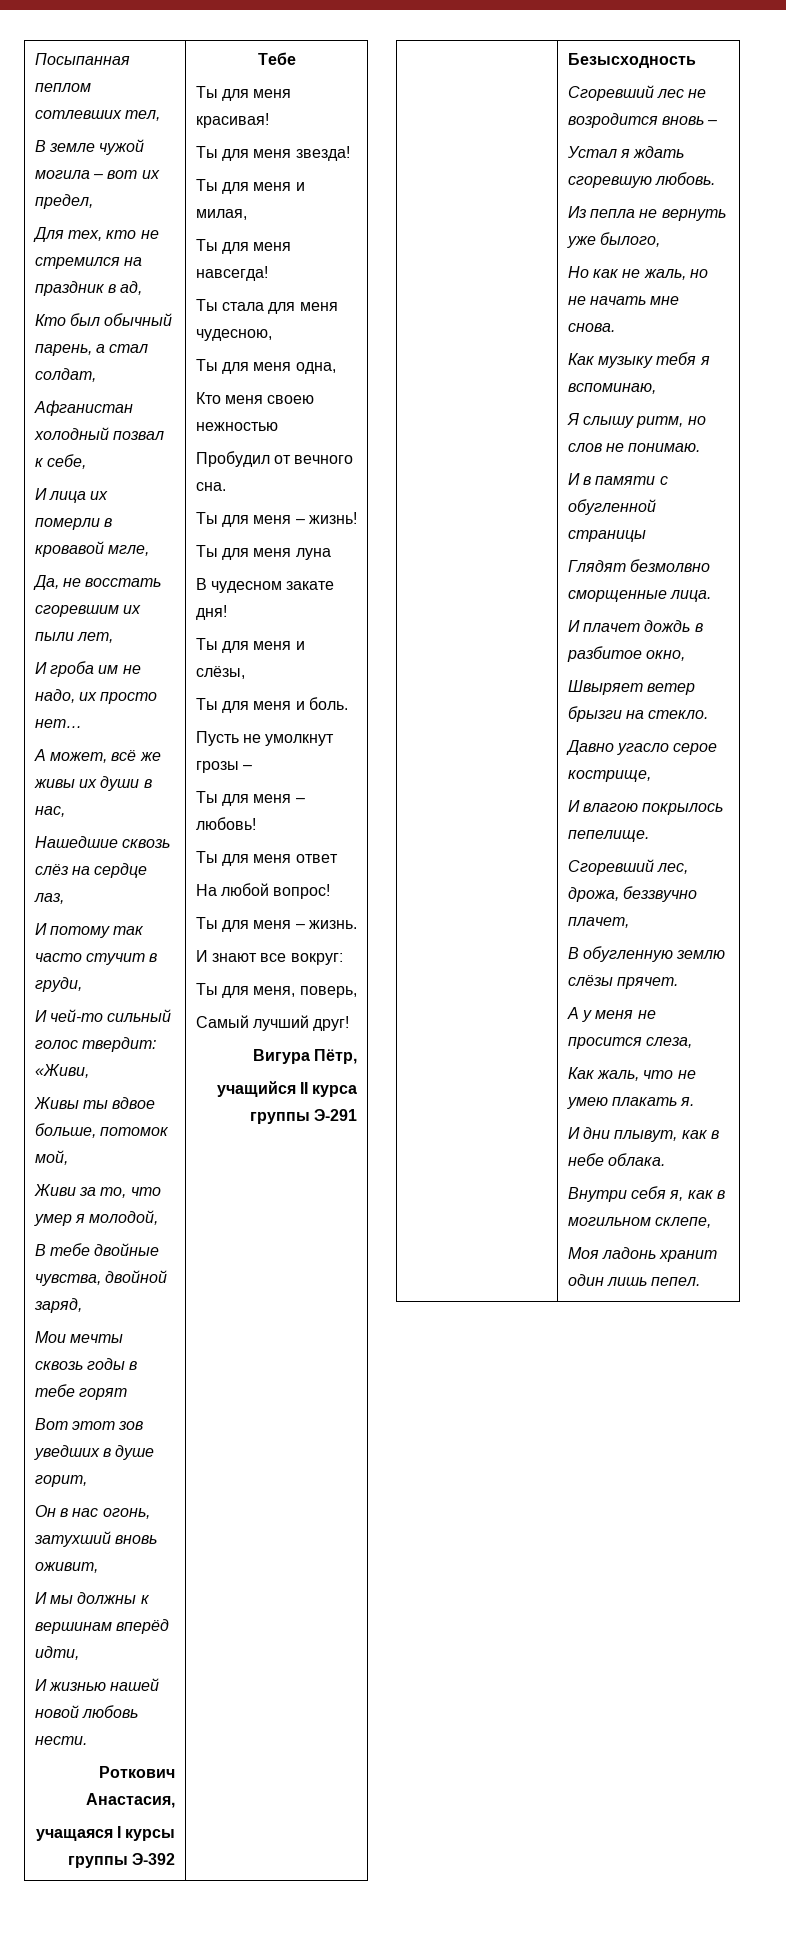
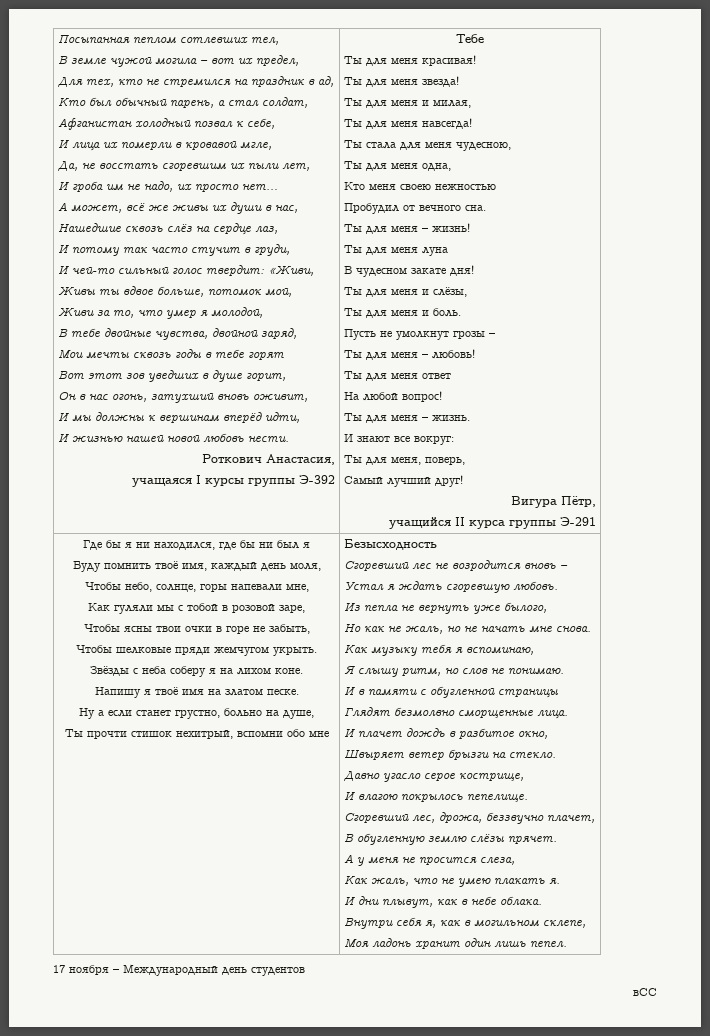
(358, 1115) none -> [83,540,310,550] [72,561,321,572] [84,582,309,592] [88,603,305,614] [83,624,310,634] [76,645,317,656] [90,666,303,677] [94,687,299,698] [79,708,314,719] [64,729,329,739] Где бы я ни находился, где бы ни был я // Буду помнить твоё имя, каждый день моля, // Чтобы небо, солнце, горы напевали мне, // Как гуляли мы с тобой в розовой заре, // Чтобы ясны твои очки в горе не забыть, // Чтобы шелковые пряди жемчугом укрыть. // Звёзды с неба соберу я на лихом коне. // Напишу я твоё имя на златом песке. // Ну а если станет грустно, больно на душе, // Ты прочти стишок нехитрый, вспомни обо мне
(701, 1281) none -> [53,964,305,976] [633,988,657,996] // 17 ноября – Международный день студентов // вСС

